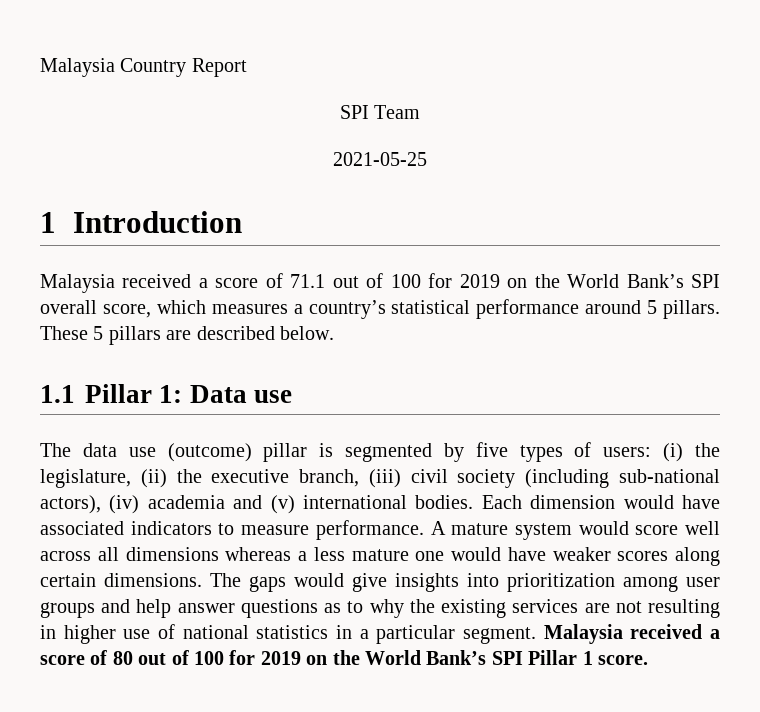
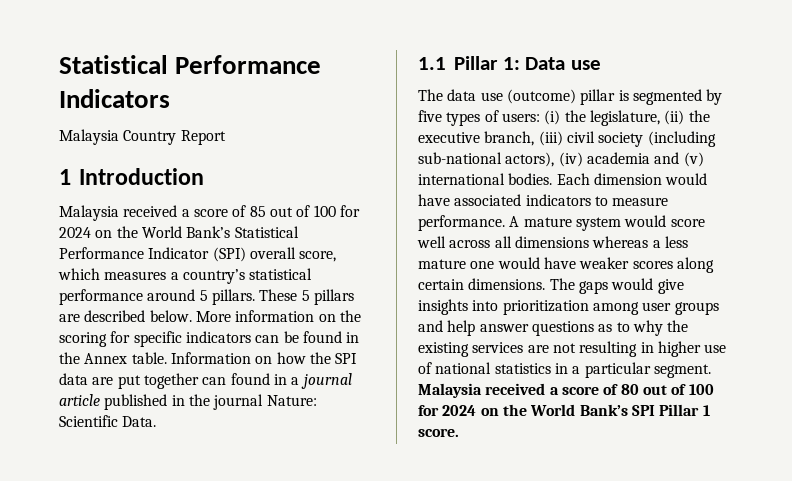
(40, 67) none -> [59,55,322,74] [59,89,170,108] Statistical Performance Indicators //
[339,105,421,119] [333,152,427,166] // SPI Team // 2021-05-25 -> (226, 137) none
[290,273,720,288] 71.1 out of 100 for 2019 on the World Bank’s SPI -> [249,205,360,217] [59,226,299,238] [59,247,246,262] 85 out of 100 for 2024 on the World Bank’s Statistical Performance Indicator (SPI)
(334, 333) none -> [195,310,361,322] [59,331,360,347] [59,352,358,364] [59,373,352,389] [59,394,317,410] [59,415,157,427] More information on the scoring for specific indicators can be found in the Annex table. Information on how the SPI data are put together can found in a journal article published in the journal Nature: Scientific Data.
[260,651,301,665] 2019 -> [442,405,477,416] 2024

